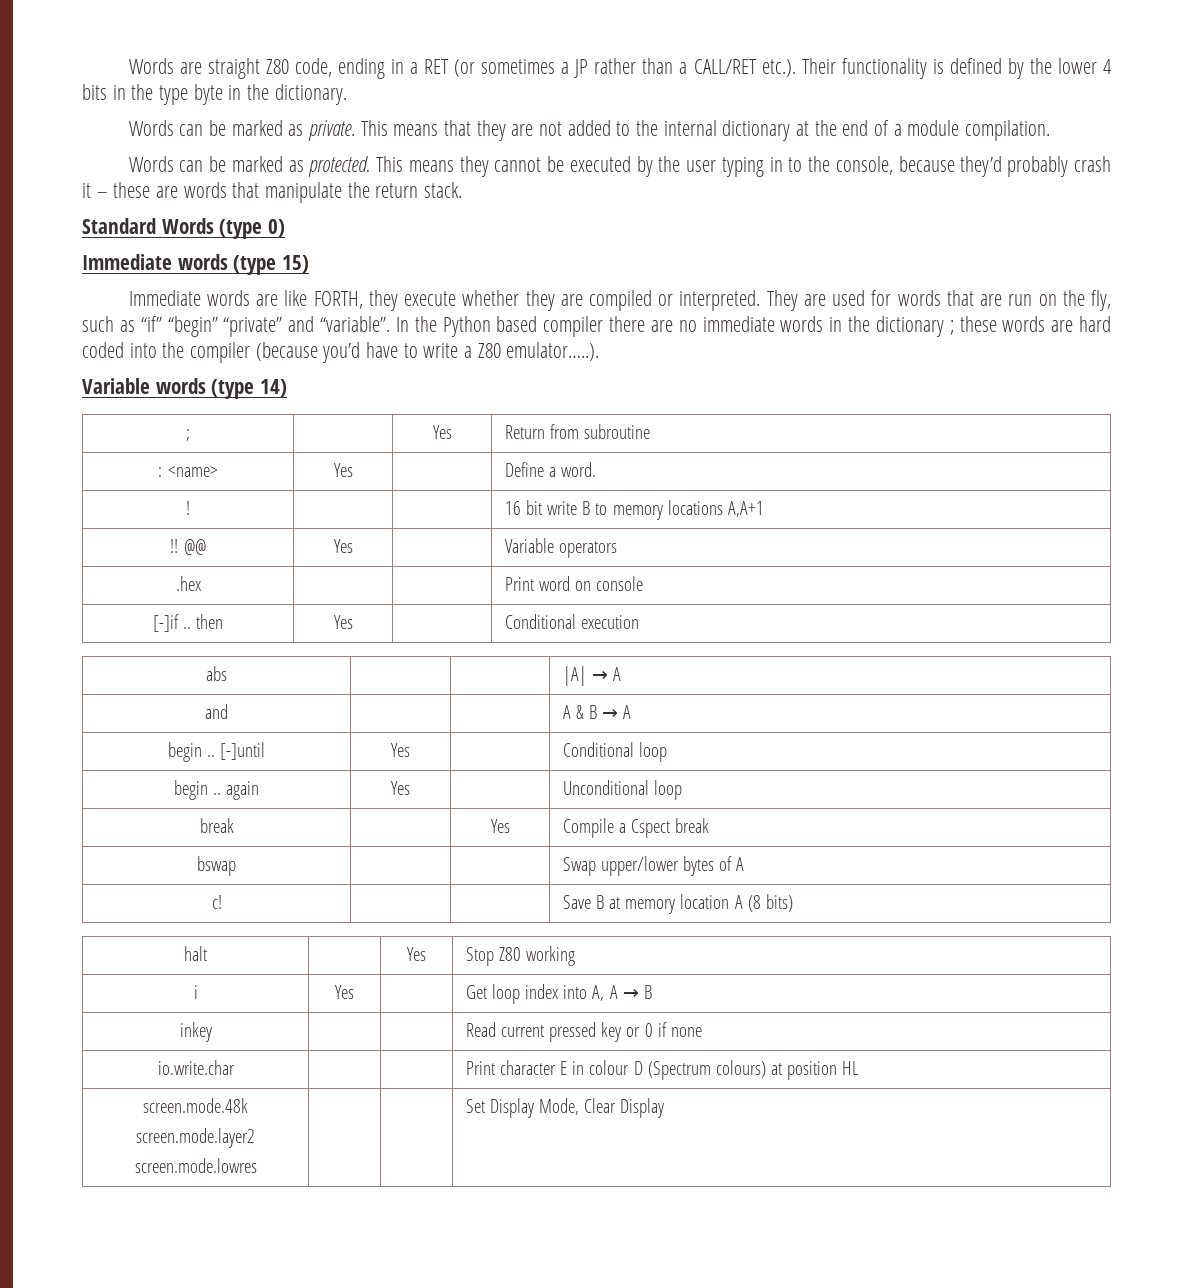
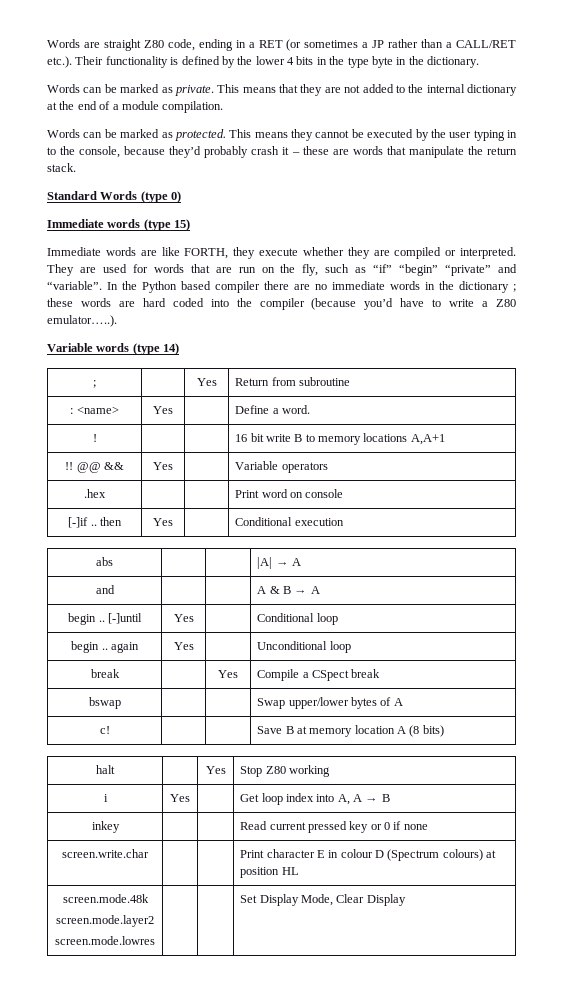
(206, 547) none -> [103,462,124,470] &&
[631,819,671,838] Cspect -> [311,670,349,681] CSpect
[157,1060,235,1075] io.write.char -> [62,849,149,858] screen.write.char

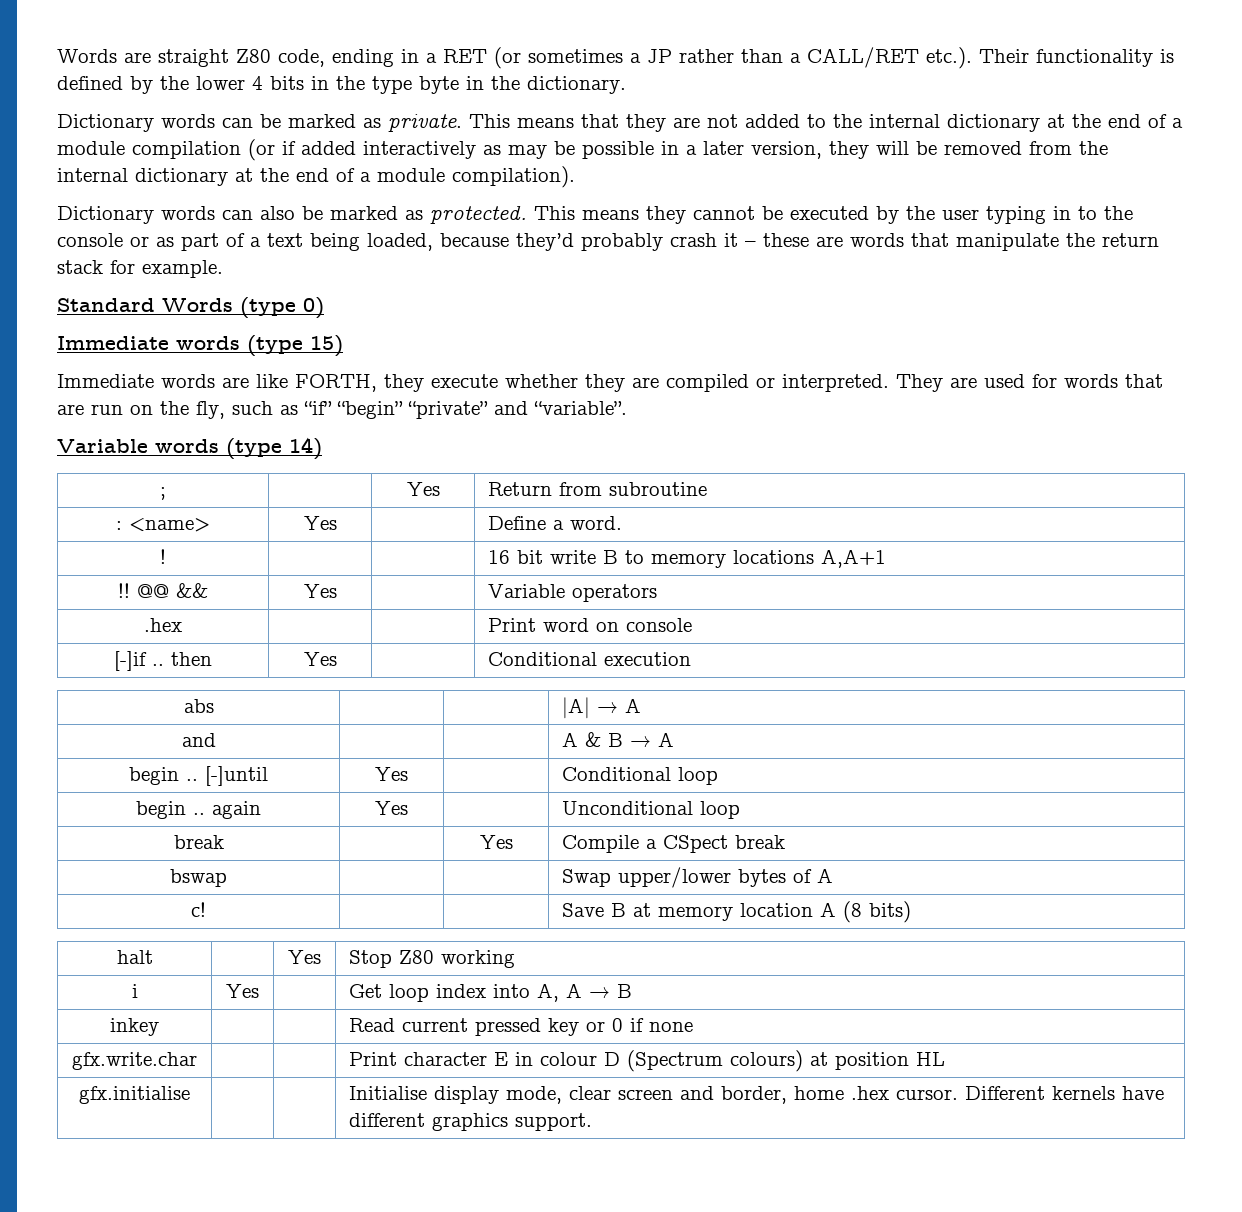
[47,84,80,93] Words -> [57,114,215,132] Dictionary words
[162,101,224,113] [47,129,103,138] compilation. // Words can -> [132,139,1108,161] [57,166,575,188] [57,206,295,224] compilation (or if added interactively as may be possible in a later version, they will be removed from the internal dictionary at the end of a module compilation). // Dictionary words can also
[79,146,121,158] console, -> [57,233,433,251] console or as part of a text being loaded,
[47,163,76,172] stack. -> [57,260,223,278] stack for example.
[107,281,516,293] [47,298,517,310] [47,315,117,327] In the Python based compiler there are no immediate words in the dictionary ; these words are hard coded into the compiler (because you’d have to write a Z80 emulator…..). -> (627, 408) none
[62,849,149,858] screen.write.char -> [72,1052,197,1070] gfx.write.char
[62,894,149,903] [56,915,154,927] [55,936,155,945] [240,894,406,906] screen.mode.48k // screen.mode.layer2 // screen.mode.lowres | | | Set Display Mode, Clear Display -> [79,1086,190,1104] [349,1086,1165,1104] [349,1113,593,1131] gfx.initialise | | | Initialise display mode, clear screen and border, home .hex cursor. Different kernels have different graphics support.

